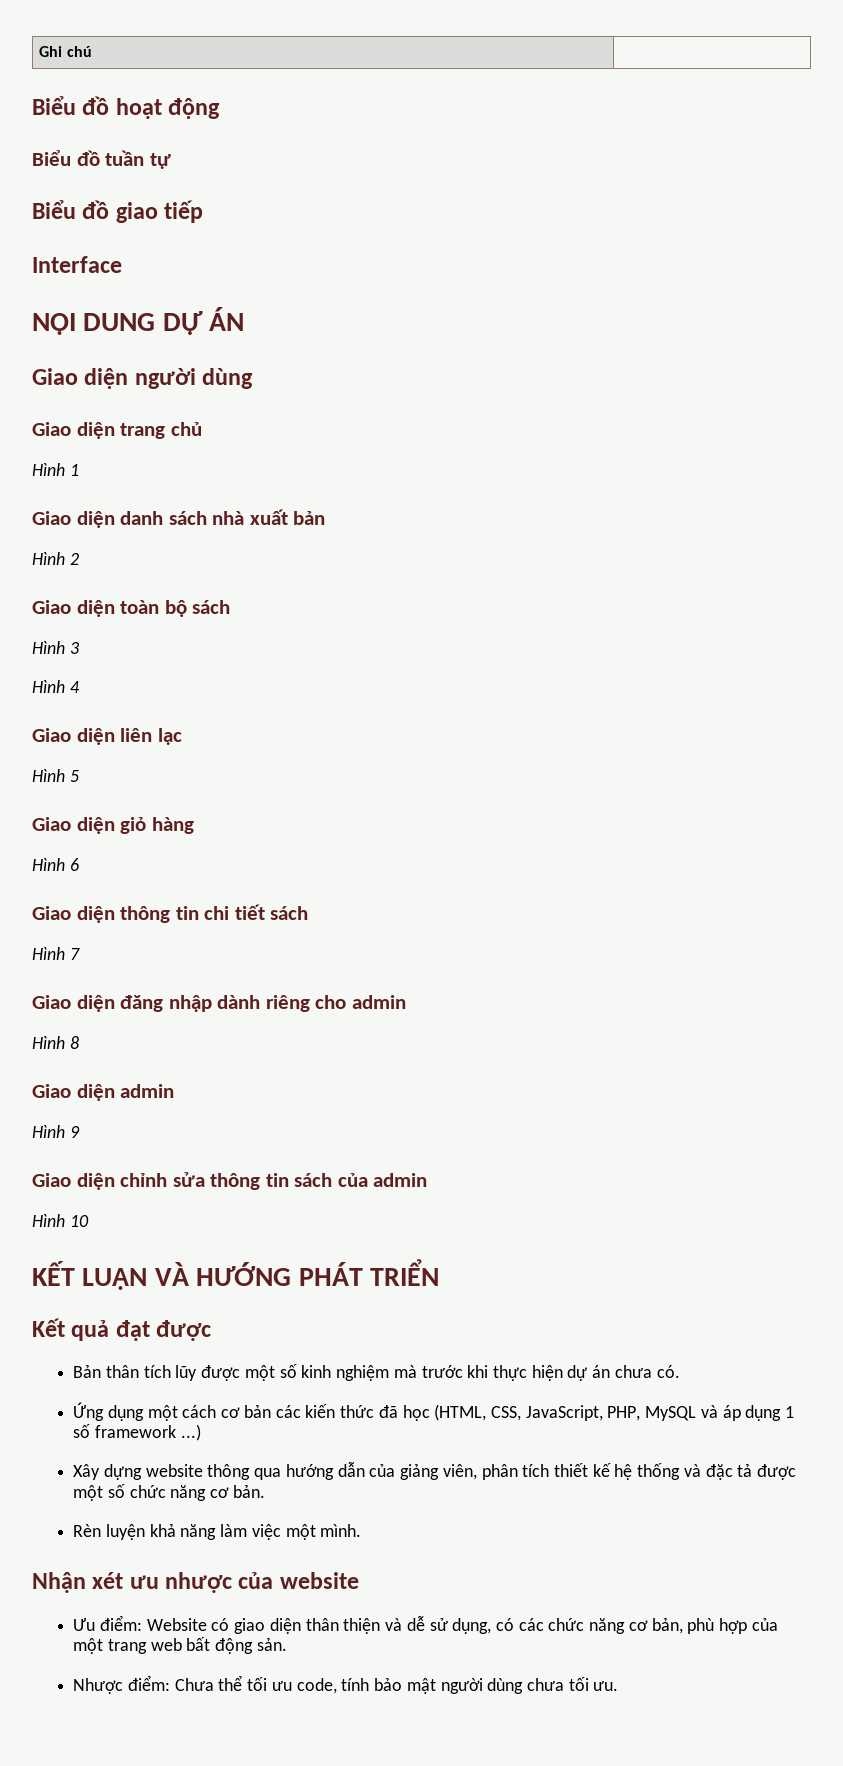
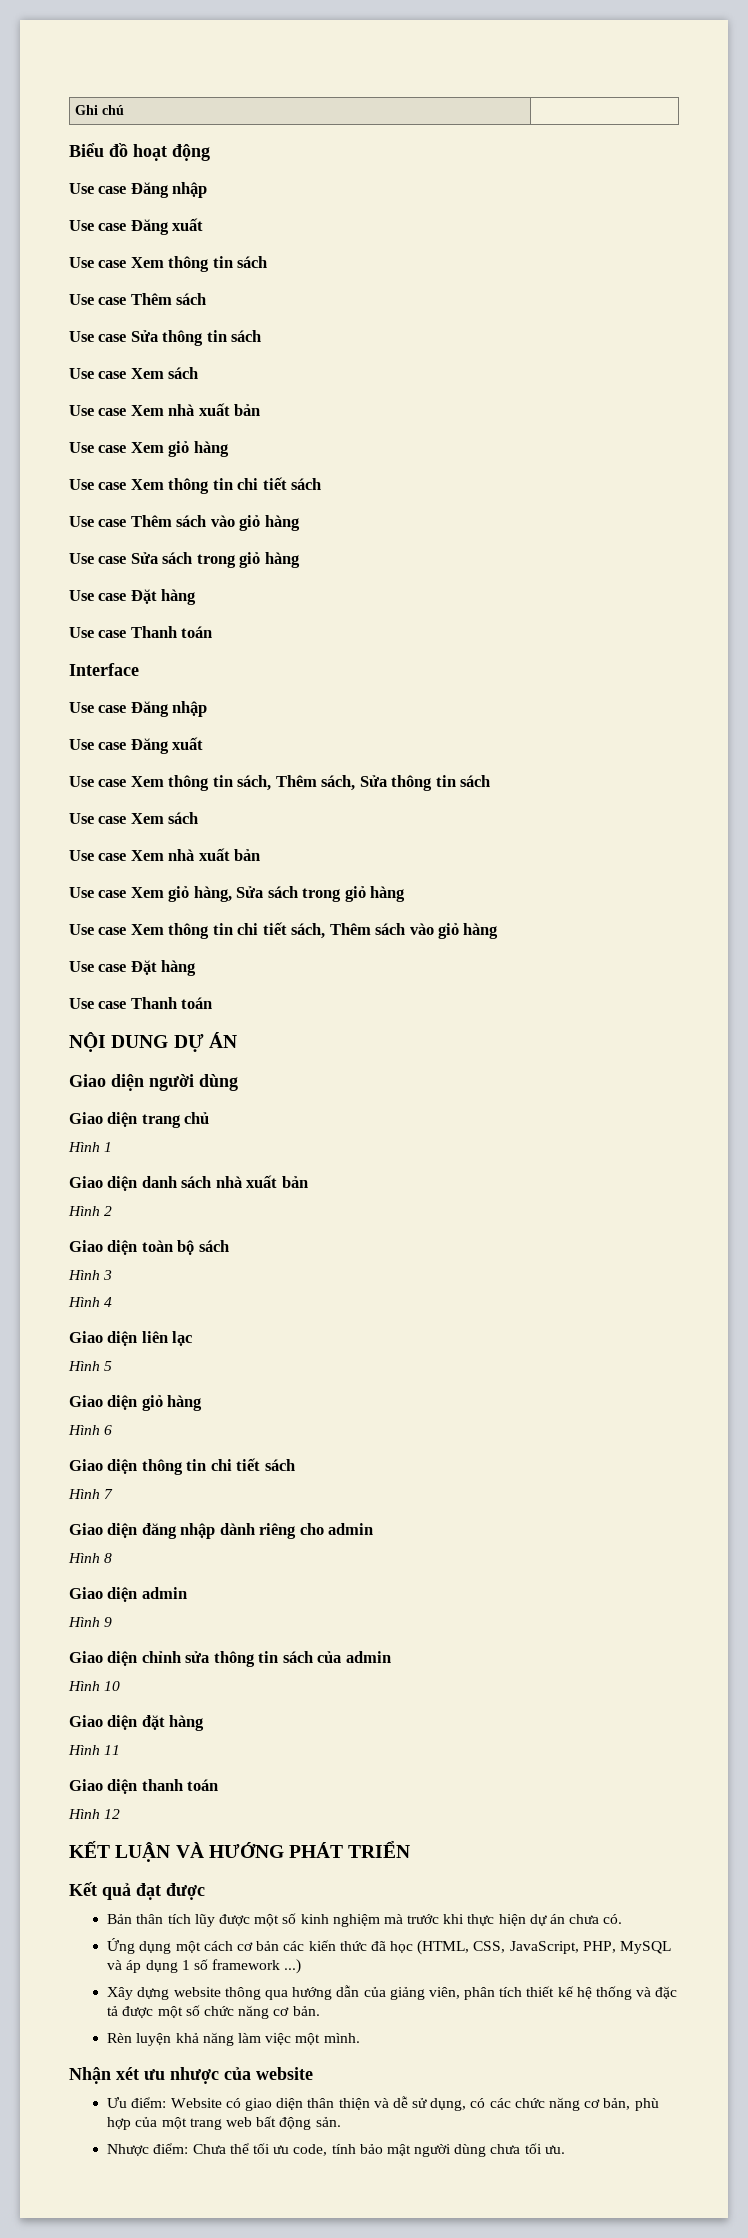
[32,150,171,169] [32,200,204,223] [32,256,122,273] Biểu đồ tuần tự // Biểu đồ giao tiếp // Interface -> [69,182,208,198] [69,218,204,235] [69,256,268,272] [69,293,207,305] [69,330,262,346] [69,367,199,379] [69,403,261,416] [69,441,229,457] [69,477,322,494] [69,515,300,531] [69,552,300,568] [69,589,197,605] [69,626,213,638] [69,663,139,676] [69,701,208,717] [69,737,204,754] [69,775,491,791] [69,812,199,824] [69,848,261,861] [69,886,406,902] [69,922,499,939] [69,960,197,976] [69,997,213,1009] Use case Đăng nhập // Use case Đăng xuất // Use case Xem thông tin sách // Use case Thêm sách // Use case Sửa thông tin sách // Use case Xem sách // Use case Xem nhà xuất bản // Use case Xem giỏ hàng // Use case Xem thông tin chi tiết sách // Use case Thêm sách vào giỏ hàng // Use case Sửa sách trong giỏ hàng // Use case Đặt hàng // Use case Thanh toán // Interface // Use case Đăng nhập // Use case Đăng xuất // Use case Xem thông tin sách, Thêm sách, Sửa thông tin sách // Use case Xem sách // Use case Xem nhà xuất bản // Use case Xem giỏ hàng, Sửa sách trong giỏ hàng // Use case Xem thông tin chi tiết sách, Thêm sách vào giỏ hàng // Use case Đặt hàng // Use case Thanh toán
(89, 1221) none -> [69,1715,205,1731] [68,1745,121,1755] [69,1779,219,1794] [68,1809,121,1819] // Giao diện đặt hàng // Hình 11 // Giao diện thanh toán // Hình 12

